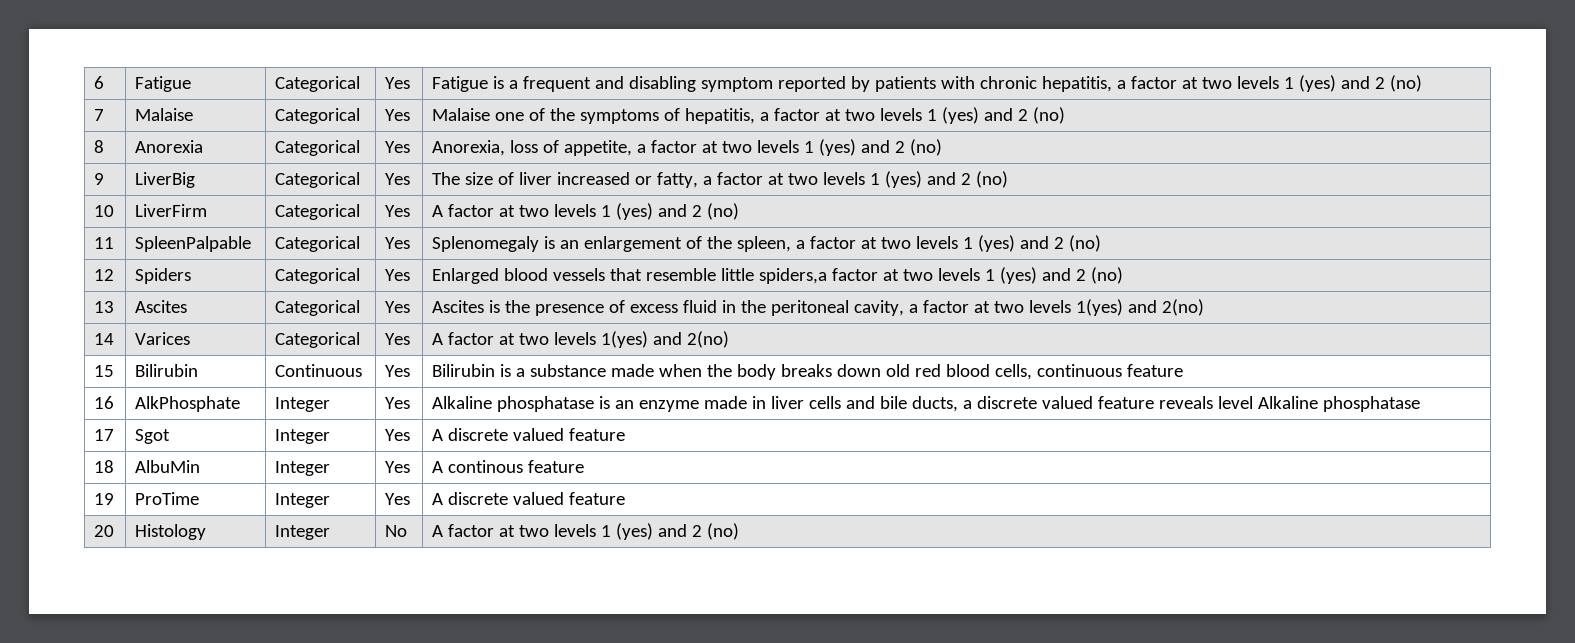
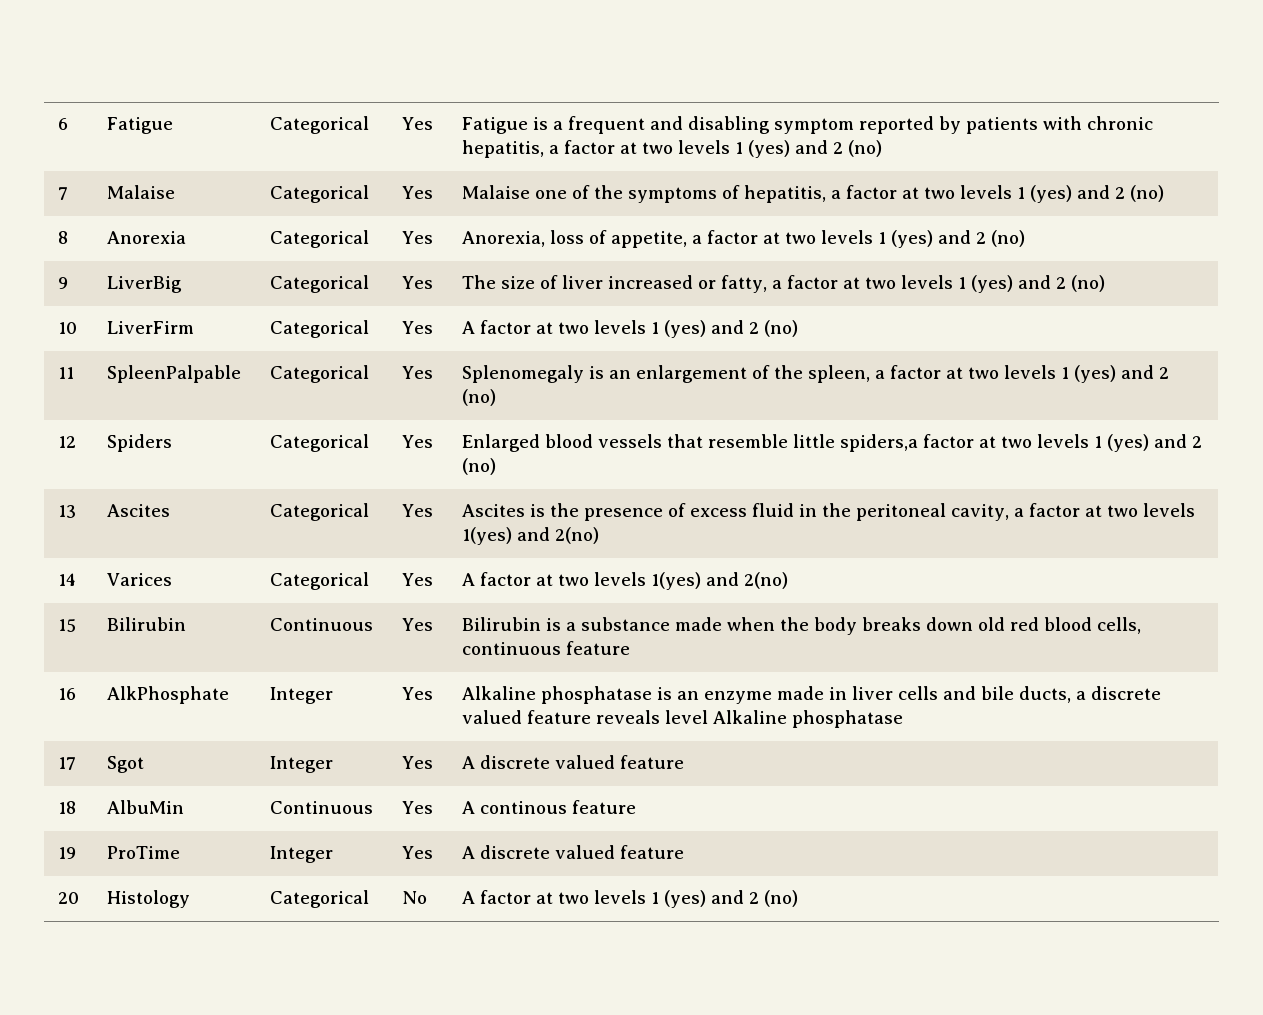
[274,461,330,476] Integer -> [269,801,373,814] Continuous
[274,525,330,540] Integer -> [269,890,369,908] Categorical

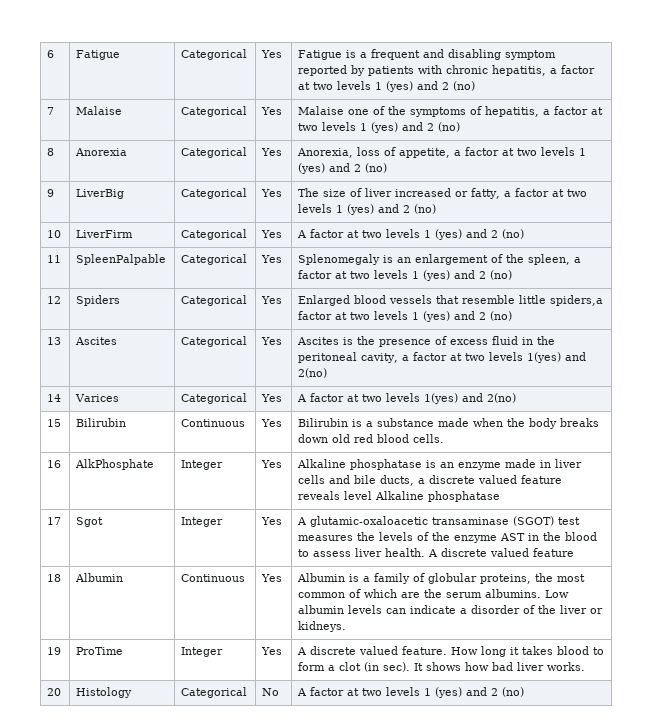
[1096,617,1141,634] [461,641,630,655] cells, continuous feature -> [413,434,445,443] cells.
(475, 762) none -> [310,516,581,527] [298,532,598,543] [298,548,439,557] glutamic-oxaloacetic transaminase (SGOT) test measures the levels of the enzyme AST in the blood to assess liver health. A
[106,800,184,814] [269,801,373,814] [401,801,433,814] [461,800,636,814] AlbuMin | Continuous | Yes | A continous feature -> [75,573,124,582] [181,574,246,582] [261,574,283,582] [297,573,586,584] [298,589,570,598] [298,605,604,614] [298,621,347,632] Albumin | Continuous | Yes | Albumin is a family of globular proteins, the most common of which are the serum albumins. Low albumin levels can indicate a disorder of the liver or kidneys.
[619,845,684,859] feature -> [402,646,605,657] [298,662,586,672] feature. How long it takes blood to form a clot (in sec). It shows how bad liver works.

